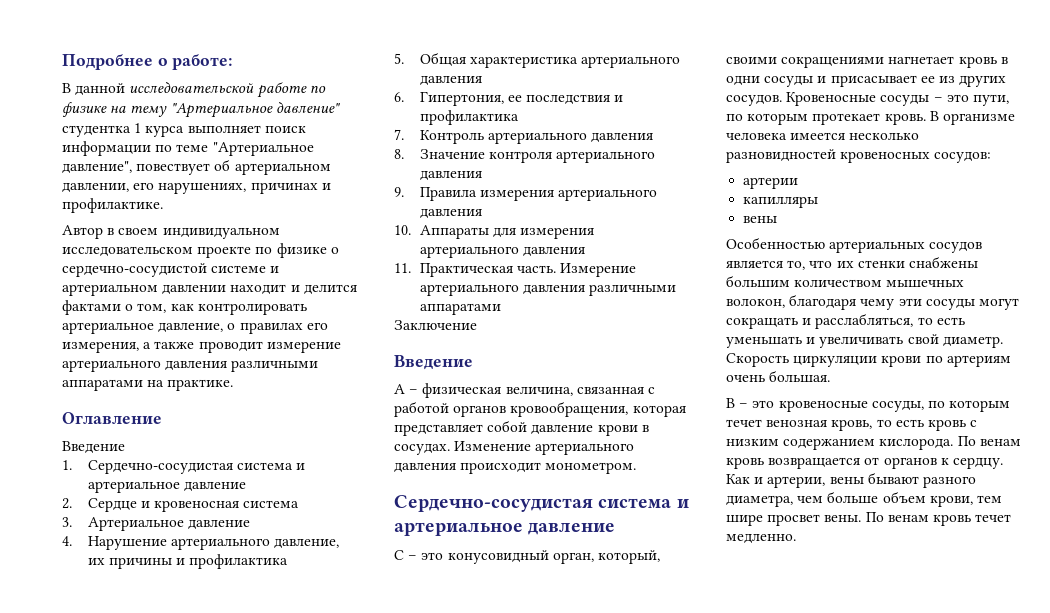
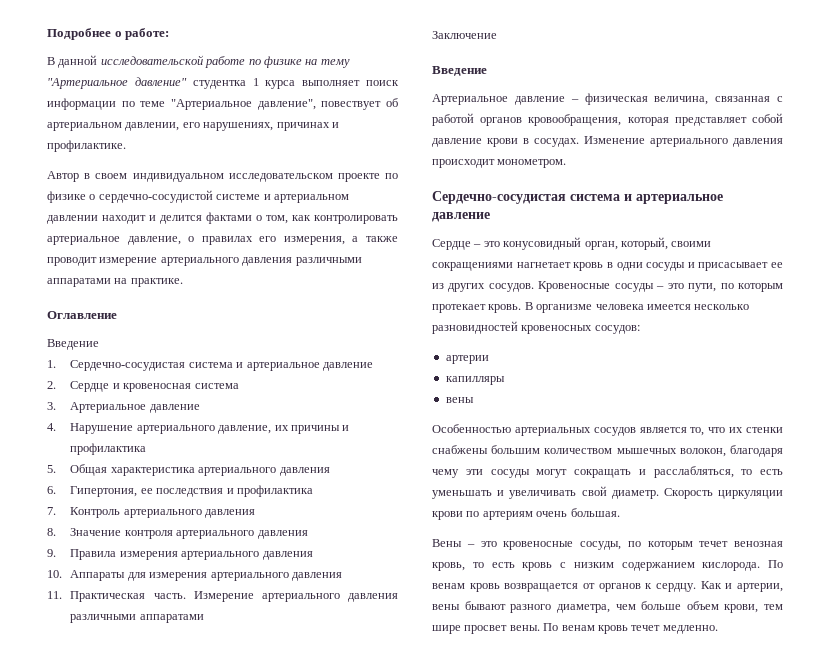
[394,384,405,394] А -> [432,94,565,105] Артериальное давление
[394,550,404,560] С -> [432,239,471,250] Сердце
[726,398,735,408] В -> [432,539,462,547] Вены

